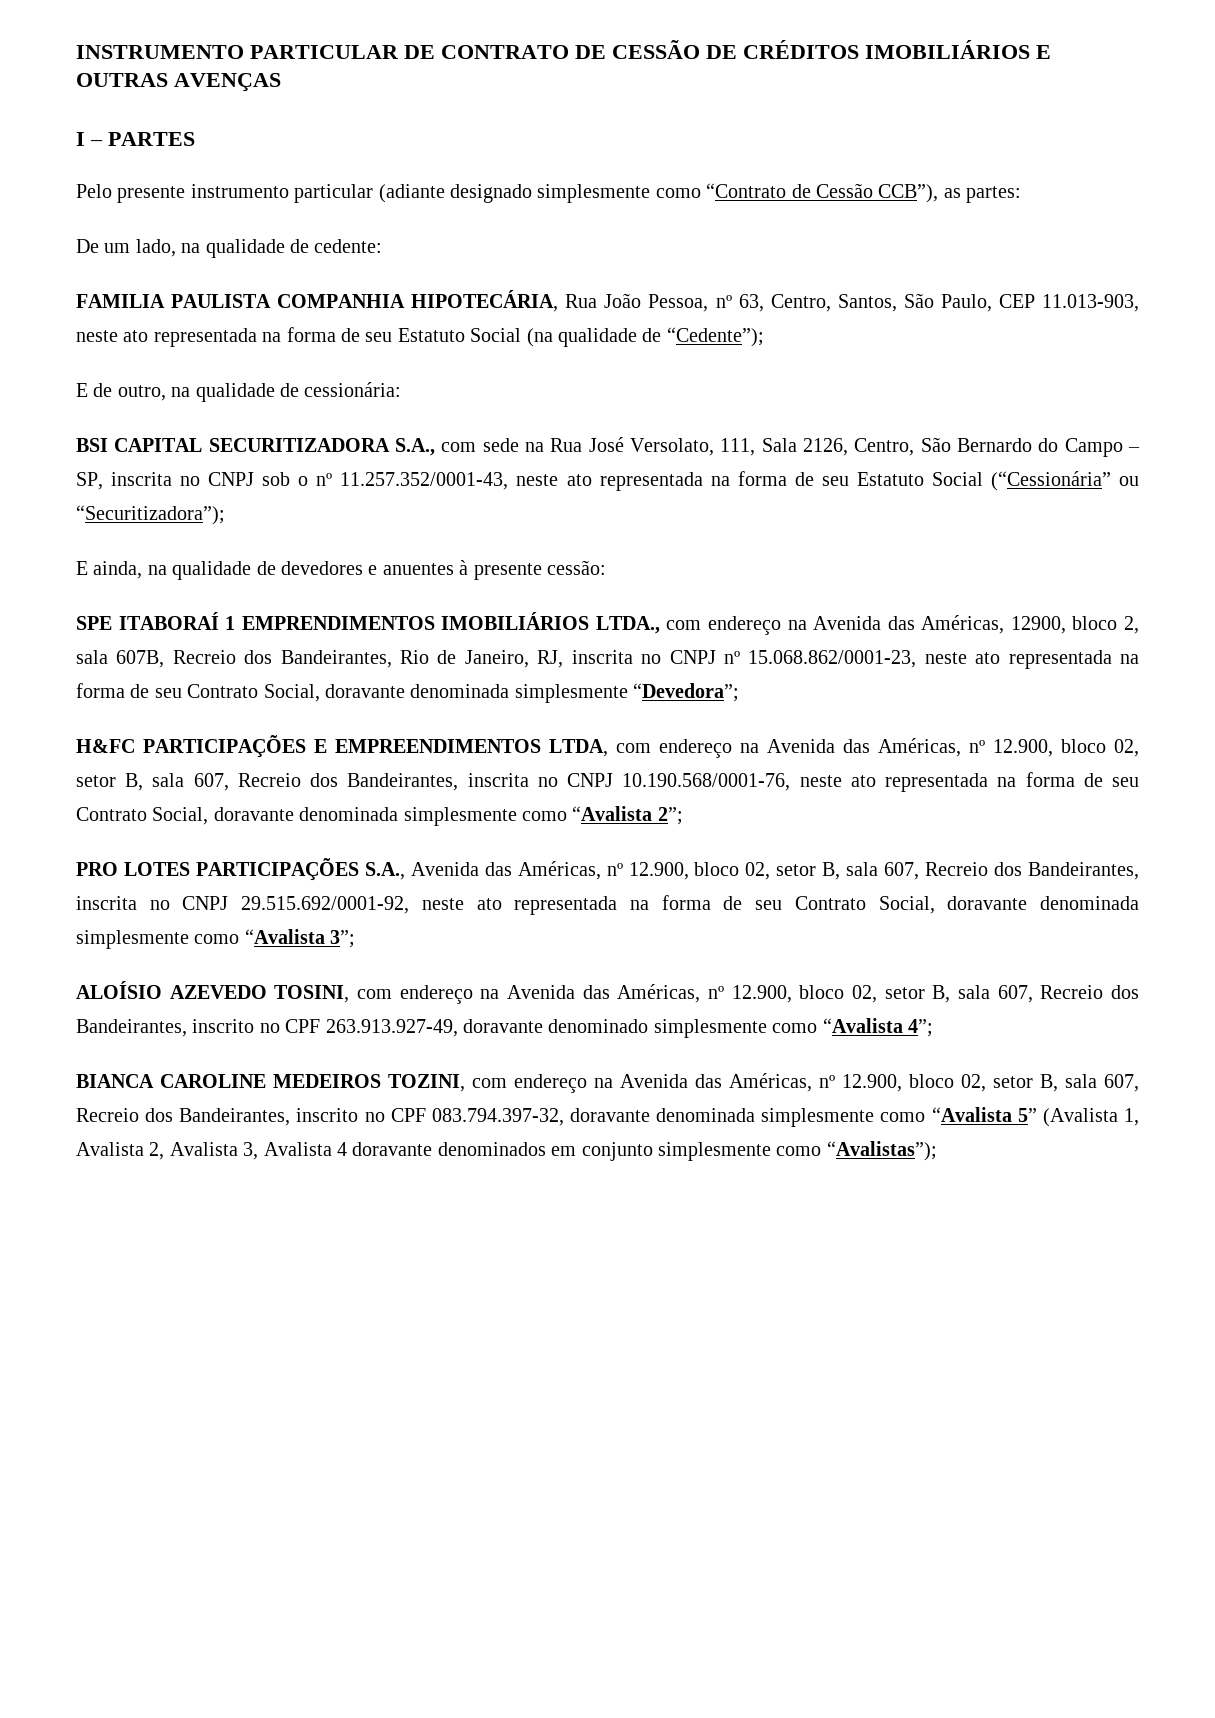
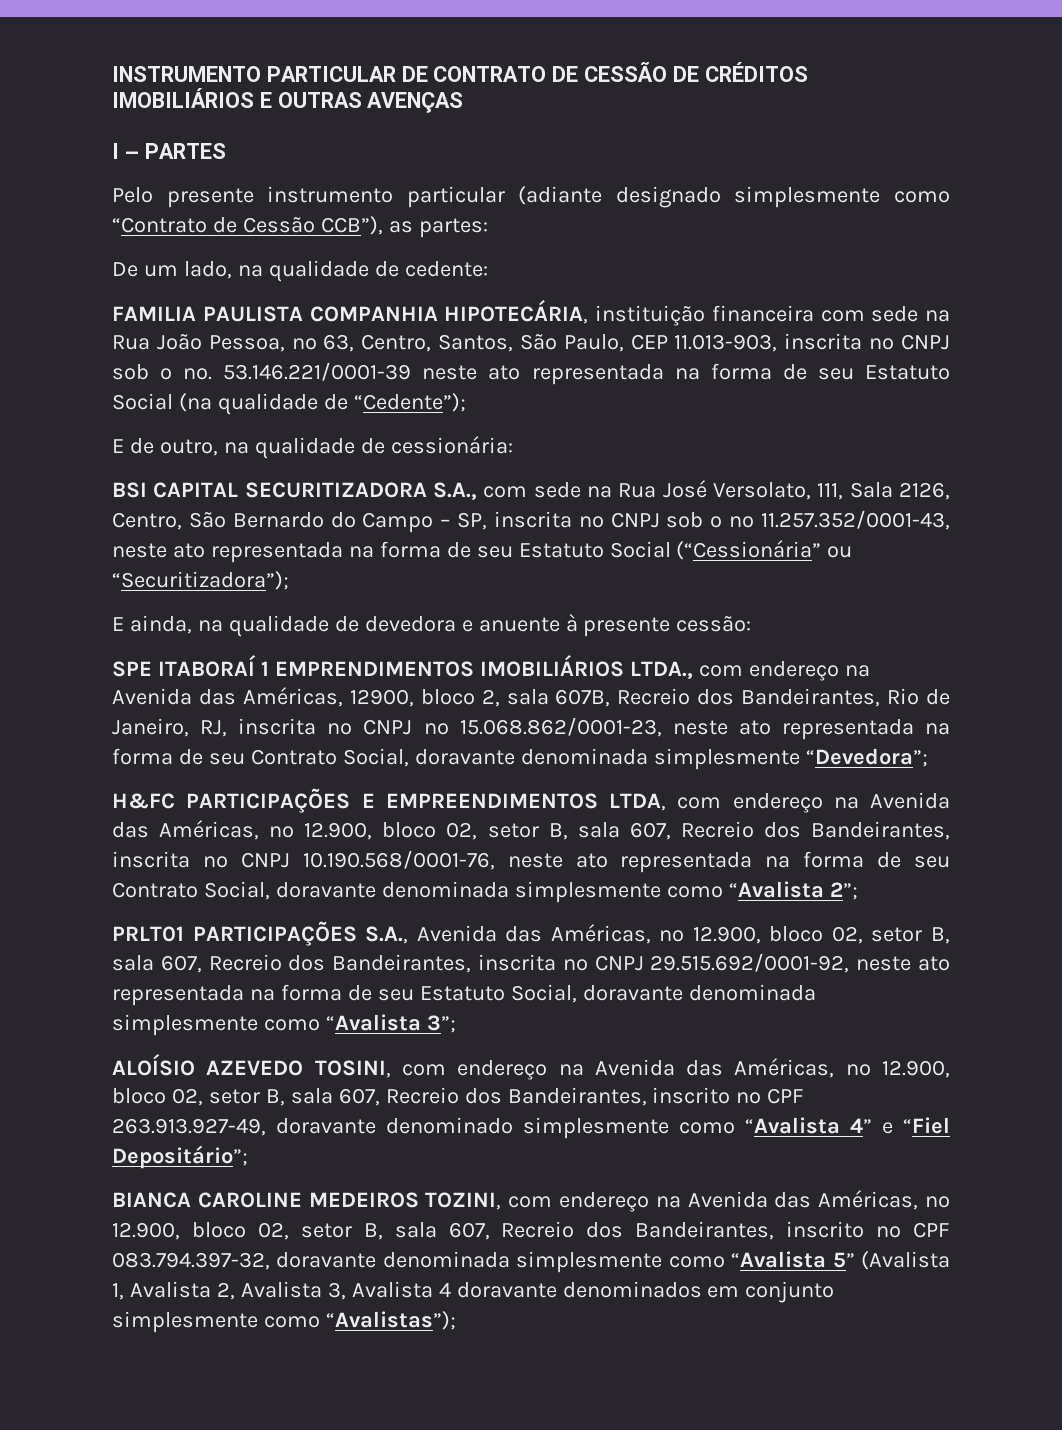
(559, 301) none -> [595,305,950,326] instituição financeira com sede na
(1139, 303) none -> [784,333,950,350] [112,362,412,381] inscrita no CNPJ sob o nº. 53.146.221/0001-39
[281,561,454,575] devedores e anuentes -> [364,616,560,632] devedora e anuente
[76,862,190,876] PRO LOTES -> [112,926,184,942] PRLT01
[794,896,866,910] Contrato -> [419,986,505,1001] Estatuto
[907,1019,933,1037] 4”; -> [850,1117,950,1134] [112,1145,248,1169] 4” e “Fiel Depositário”;

